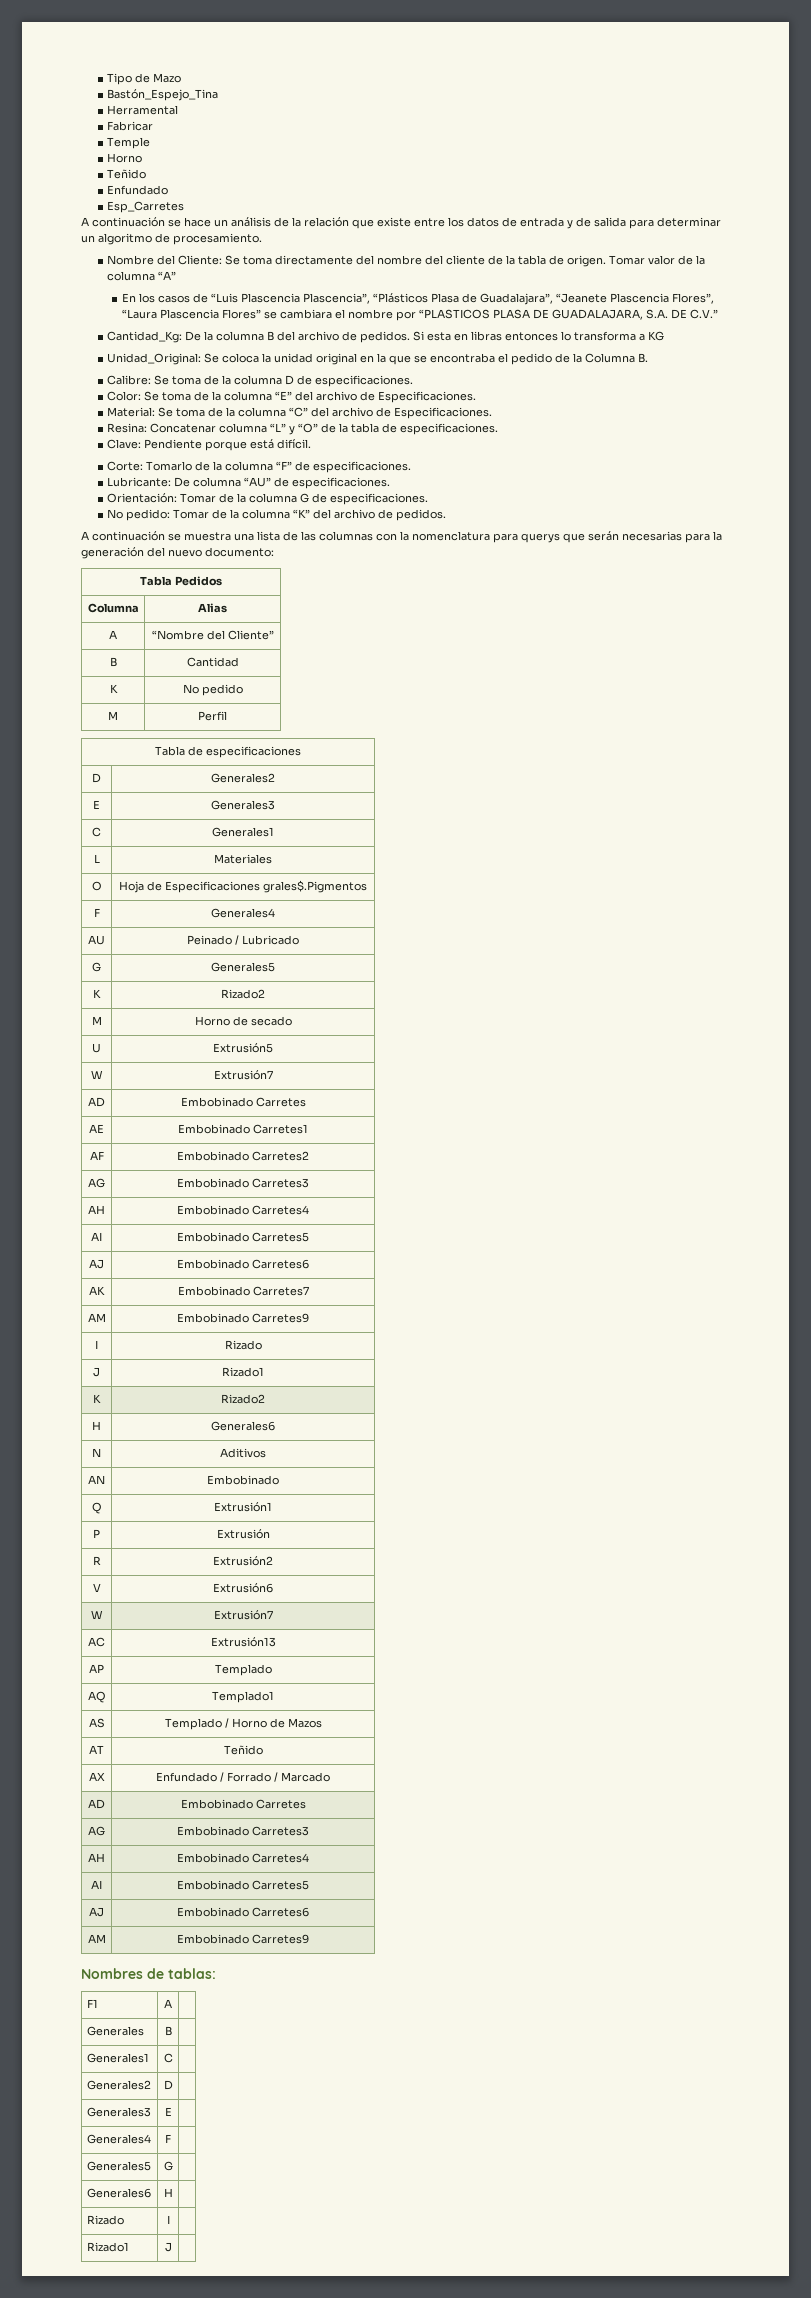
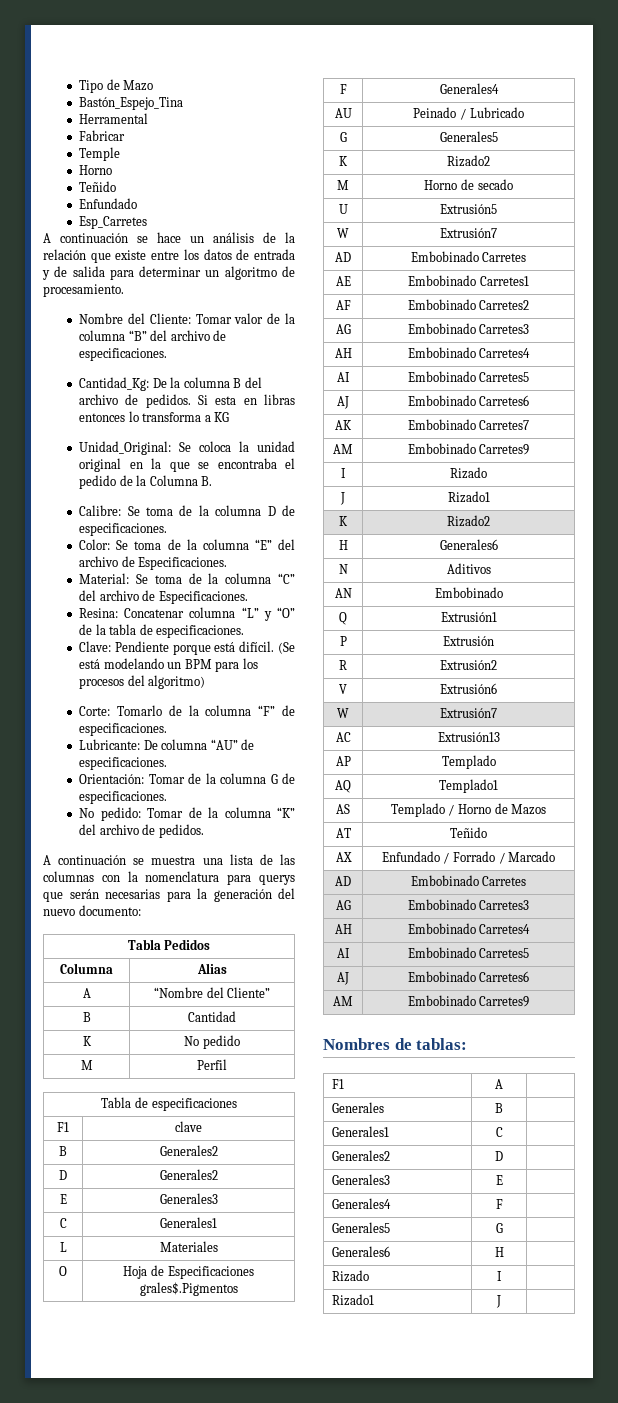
[225,255,607,267] Se toma directamente del nombre del cliente de la tabla de origen. -> (191, 318) none
[158,271,177,280] [121,293,714,305] [121,309,718,321] “A” // En los casos de “Luis Plascencia Plascencia”, “Plásticos Plasa de Guadalajara”, “Jeanete Plascencia Flores”, “Laura Plascencia Flores” se cambiara el nombre por “PLASTICOS PLASA DE GUADALAJARA, S.A. DE C.V.” -> [128,330,227,341] [79,348,168,361] “B” del archivo de especificaciones.
(312, 444) none -> [278,642,295,654] [79,658,258,672] [79,675,206,689] (Se está modelando un BPM para los procesos del algoritmo)
(301, 752) none -> [57,1122,69,1132] [175,1121,202,1132] [59,1146,67,1156] [159,1145,218,1156] // F1 | clave // B | Generales2

